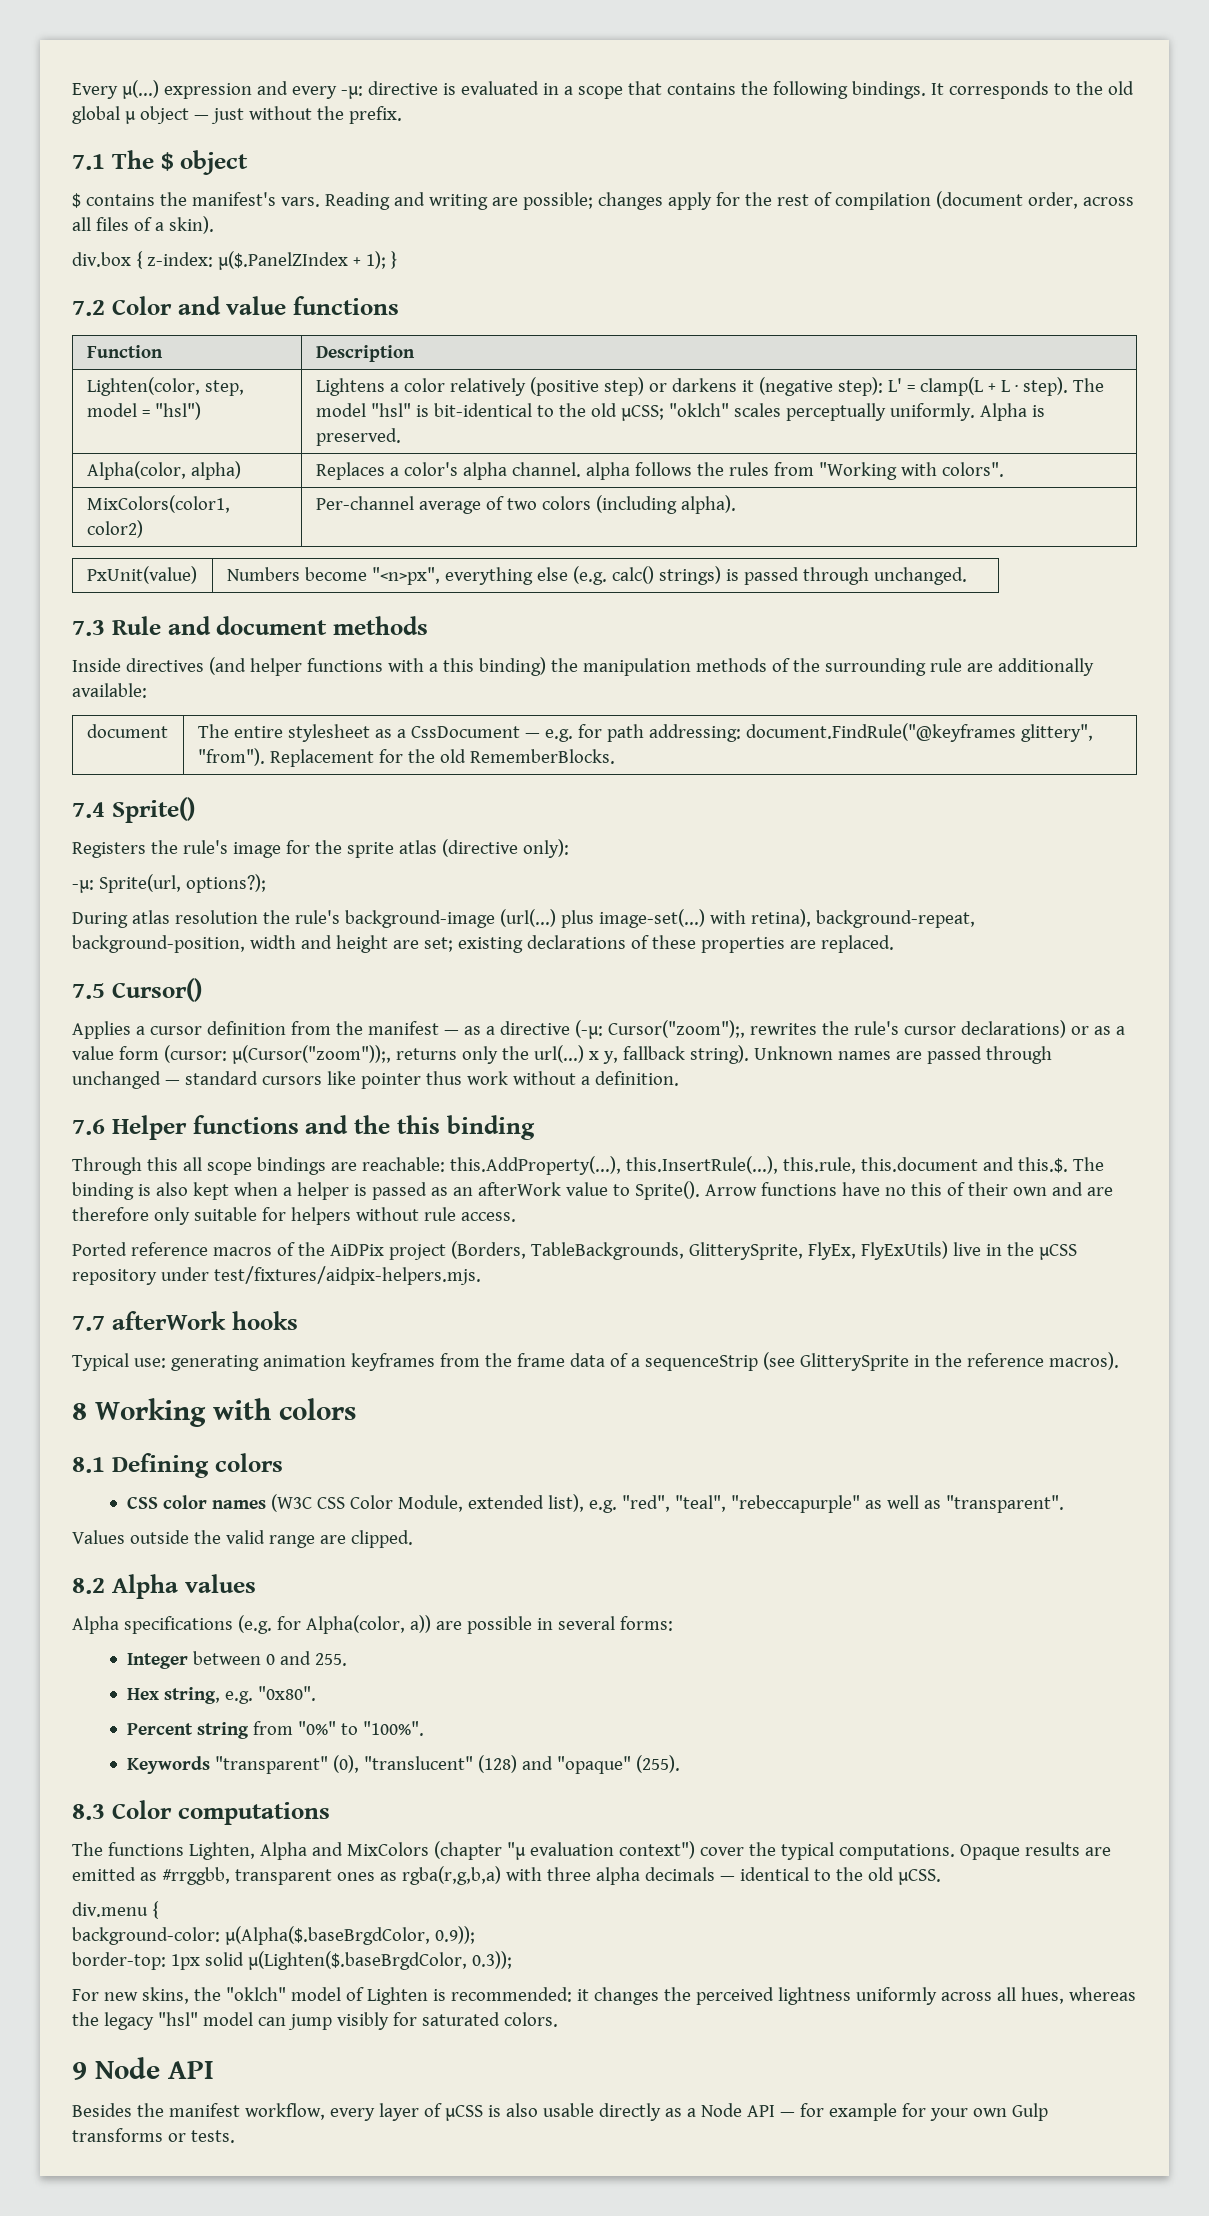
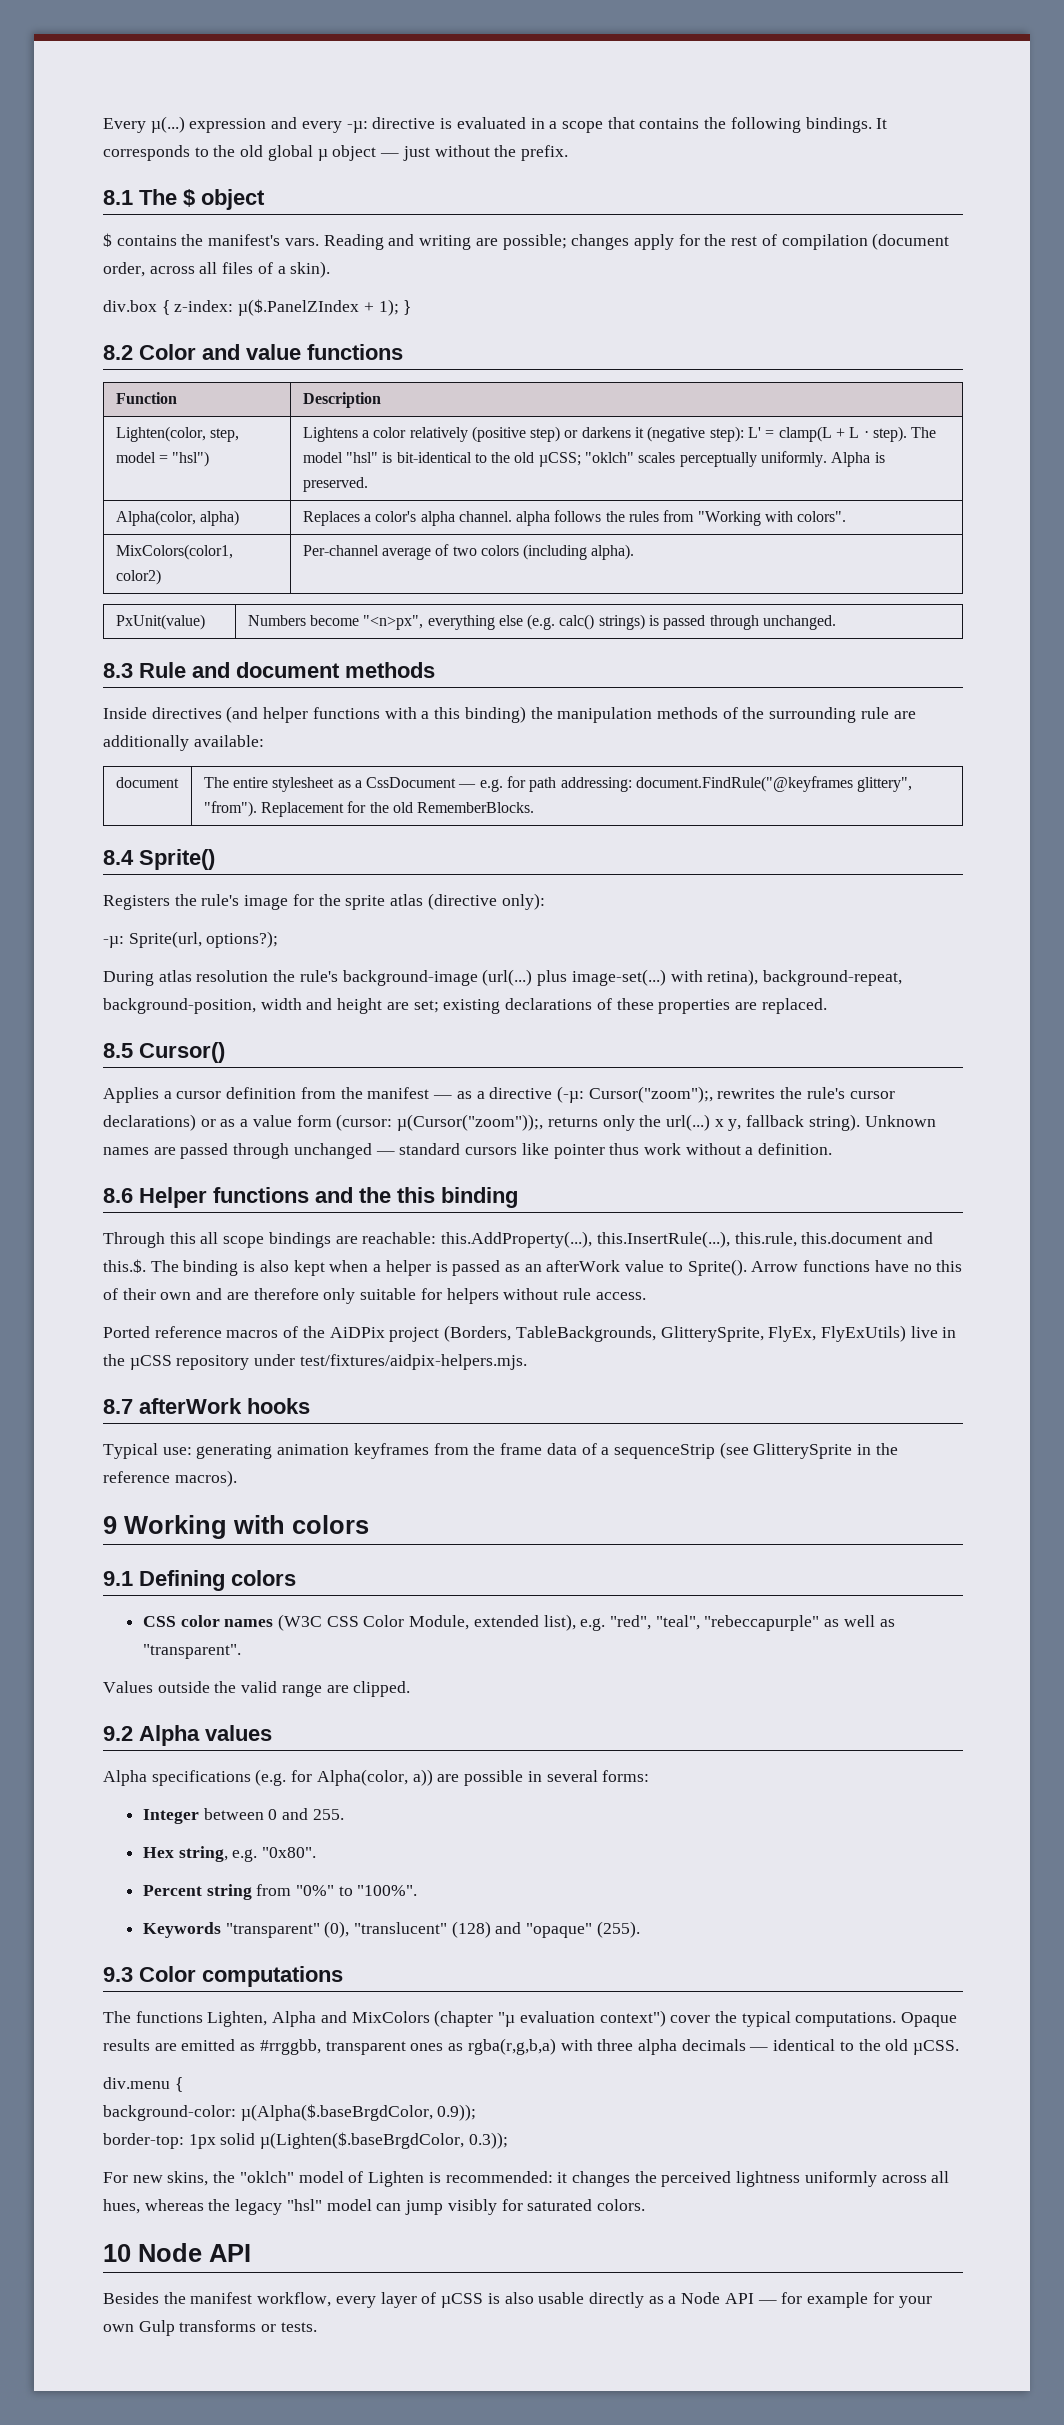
[72,154,105,170] 7.1 -> [103,190,133,205] 8.1
[72,300,105,316] 7.2 -> [103,345,133,360] 8.2
[72,620,105,636] 7.3 -> [103,663,133,678] 8.3
[72,802,105,818] 7.4 -> [103,850,134,865] 8.4
[72,983,105,999] 7.5 -> [103,1043,133,1058] 8.5
[72,1119,105,1135] 7.6 -> [103,1188,133,1203] 8.6
[72,1316,105,1331] 7.7 -> [103,1399,133,1414] 8.7
[72,1403,87,1420] 8 -> [103,1516,117,1534] 9
[72,1457,105,1473] 8.1 -> [103,1571,133,1586] 9.1
[72,1578,105,1594] 8.2 -> [103,1726,133,1741] 9.2
[72,1804,105,1820] 8.3 -> [103,1967,133,1982] 9.3
[72,2062,87,2080] 9 -> [103,2244,131,2262] 10

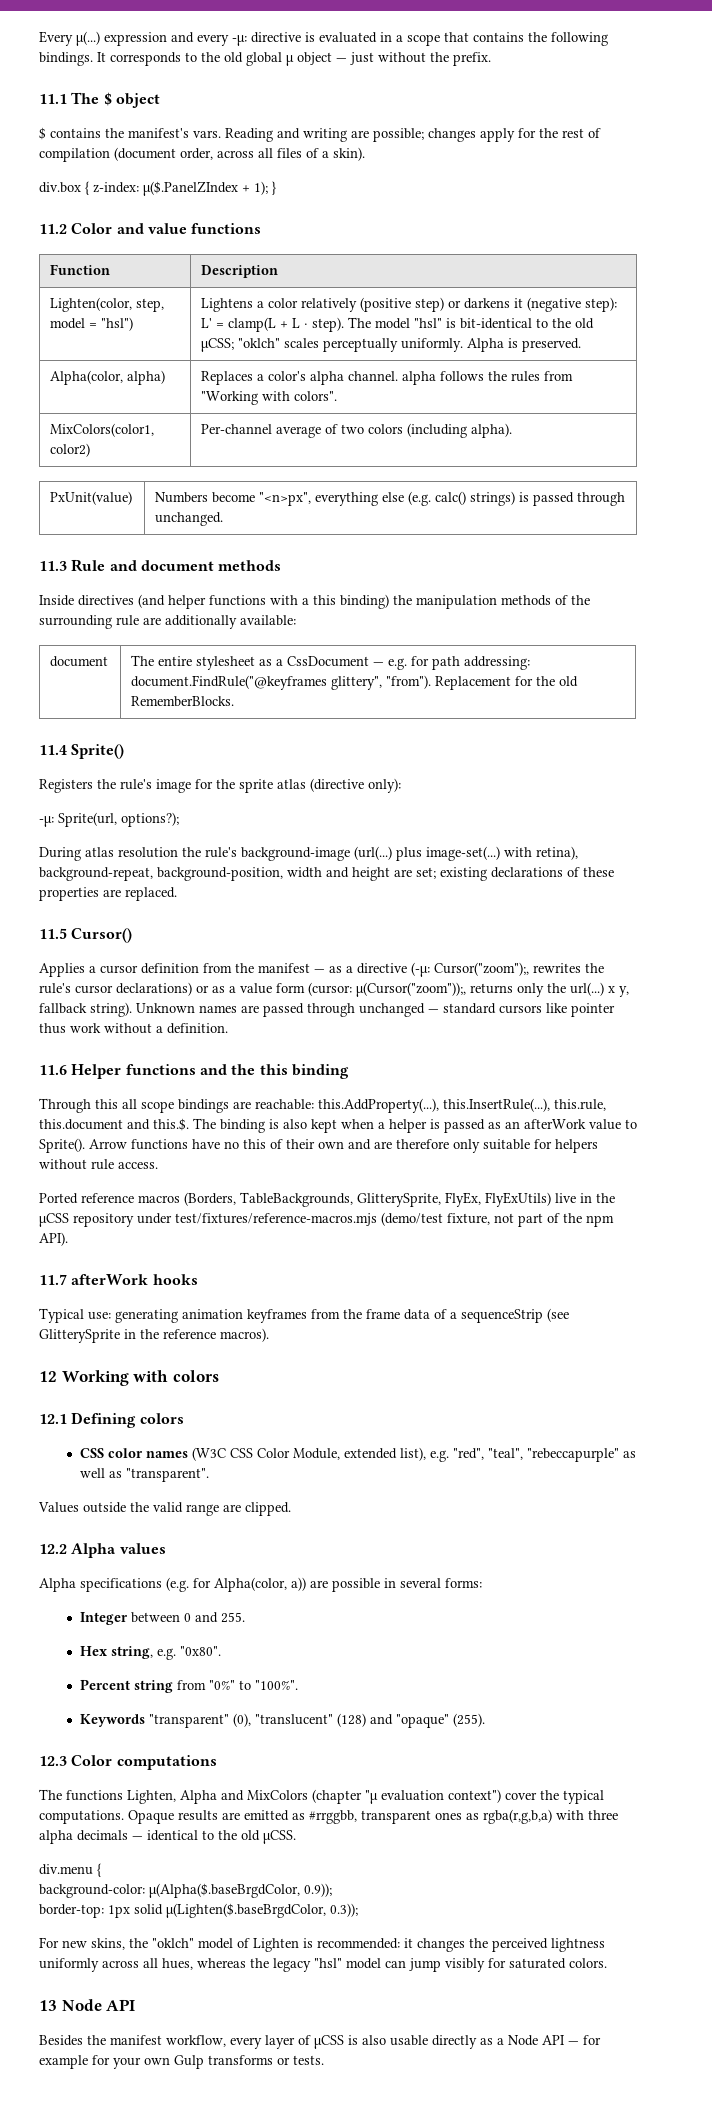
[103,190,133,205] 8.1 -> [39,94,67,104] 11.1
[103,345,133,360] 8.2 -> [39,224,67,234] 11.2
[103,663,133,678] 8.3 -> [39,561,67,571] 11.3
[103,850,134,865] 8.4 -> [39,745,67,755] 11.4
[103,1043,133,1058] 8.5 -> [39,928,67,939] 11.5
[103,1188,133,1203] 8.6 -> [39,1065,67,1075] 11.6
[283,1326,440,1342] of the AiDPix project -> (180, 1199) none
[299,1354,527,1370] [103,1399,133,1414] test/fixtures/aidpix-helpers.mjs. // 8.7 -> [175,1212,614,1227] [39,1232,68,1246] [39,1274,67,1285] test/fixtures/reference-macros.mjs (demo/test fixture, not part of the npm API). // 11.7
[103,1516,117,1534] 9 -> [39,1371,57,1382] 12
[103,1571,133,1586] 9.1 -> [39,1414,67,1424] 12.1
[103,1726,133,1741] 9.2 -> [39,1544,67,1554] 12.2
[103,1967,133,1982] 9.3 -> [39,1756,67,1766] 12.3
[103,2244,131,2262] 10 -> [39,2000,57,2011] 13

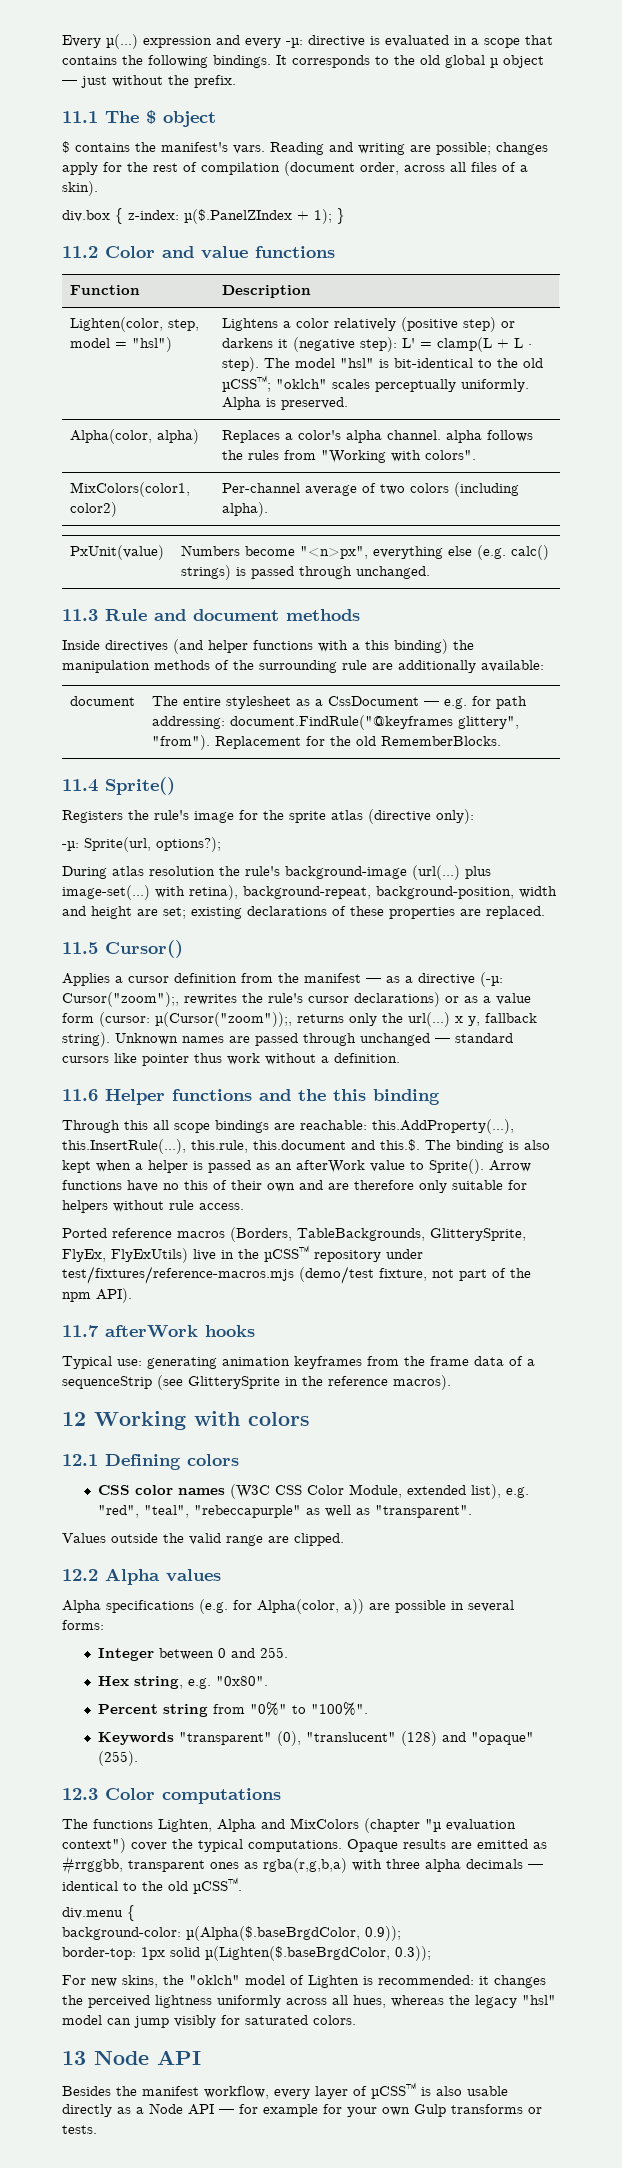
[201,338,235,352] µCSS; -> [222,375,272,392] µCSS™;
[39,1213,69,1227] µCSS -> [264,1245,309,1262] µCSS™
[263,1830,296,1844] µCSS. -> [193,1877,242,1894] µCSS™.
[314,2035,344,2049] µCSS -> [371,2082,416,2099] µCSS™

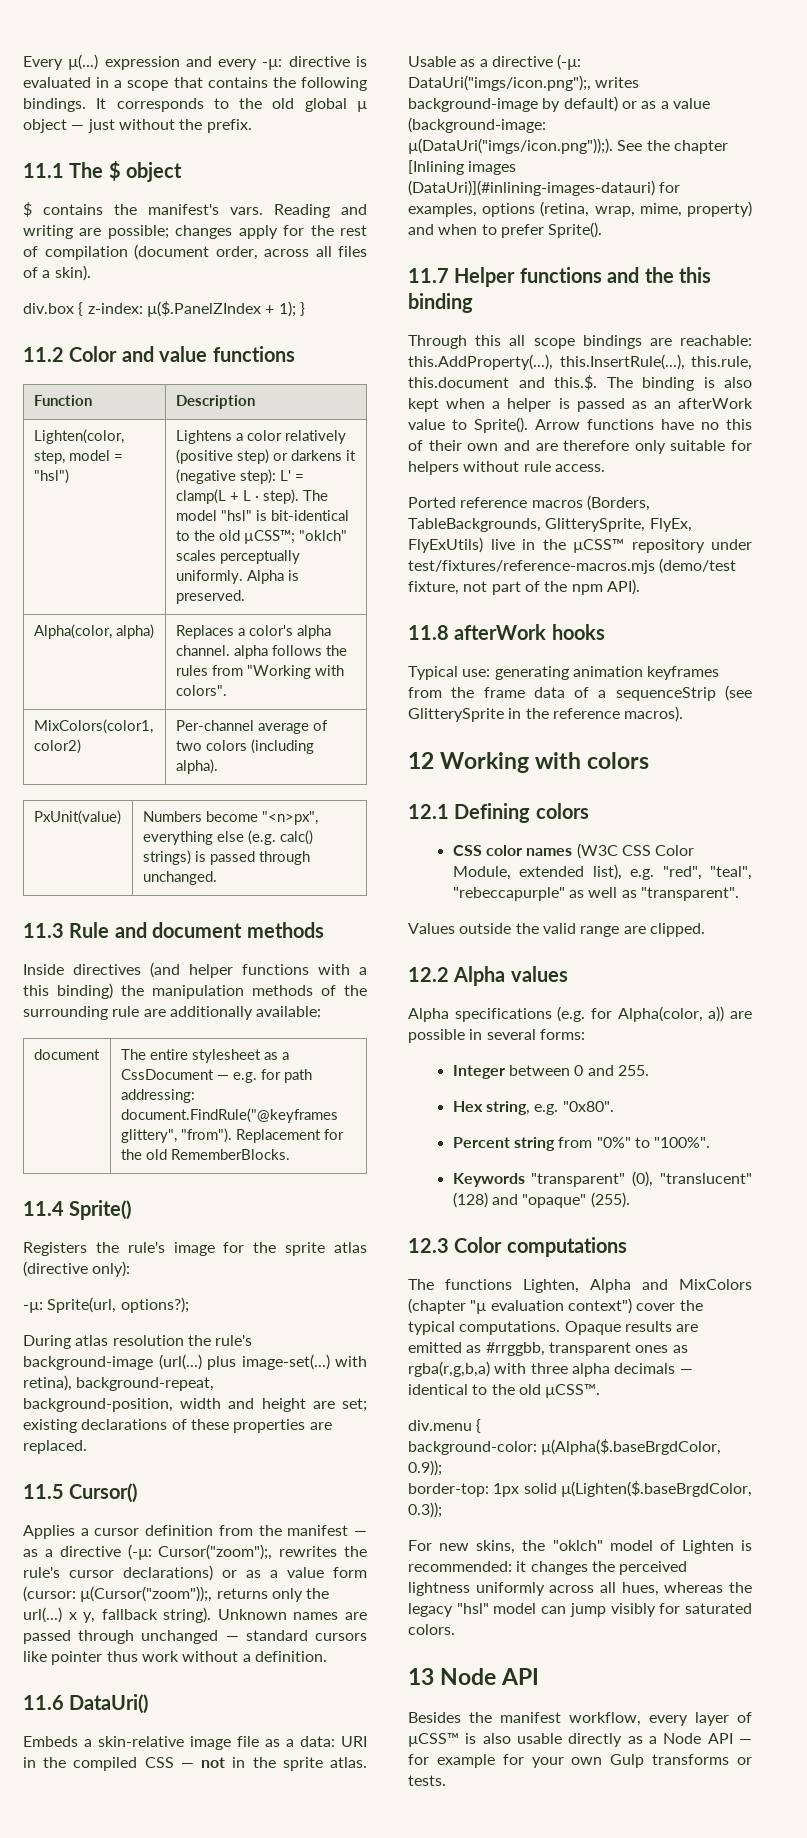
(98, 1095) none -> [69,1694,149,1714] [23,1736,367,1750] [23,1757,368,1771] [408,54,582,70] [408,75,640,91] [408,96,710,112] [408,117,546,133] [408,138,728,154] [408,160,517,175] [408,180,681,196] [408,201,752,217] [408,222,603,238] [408,268,449,283] DataUri() // Embeds a skin-relative image file as a data: URI in the compiled CSS — not in the sprite atlas. Usable as a directive (-µ: DataUri("imgs/icon.png");, writes background-image by default) or as a value (background-image: µ(DataUri("imgs/icon.png"));). See the chapter [Inlining images (DataUri)](#inlining-images-datauri) for examples, options (retina, wrap, mime, property) and when to prefer Sprite(). // 11.7
[62,1325,99,1337] 11.7 -> [408,625,449,640] 11.8

